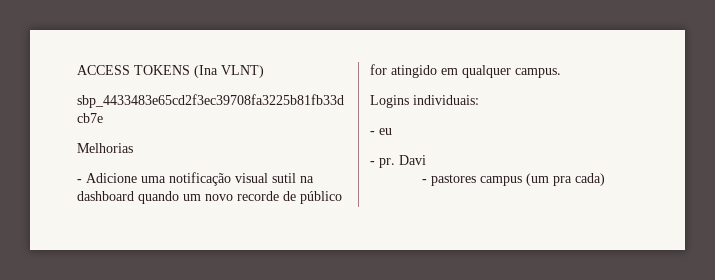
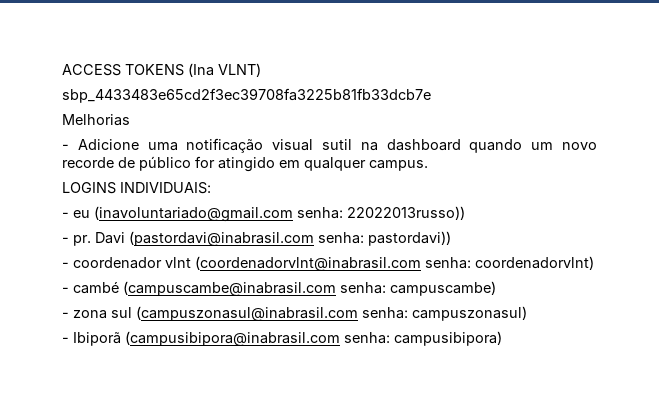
[370,95,479,108] Logins individuais: -> [62,182,211,194] LOGINS INDIVIDUAIS:
(392, 131) none -> [94,206,465,222] (inavoluntariado@gmail.com senha: 22022013russo))
[422,173,606,186] // - pastores campus (um pra cada) -> [129,231,451,246] [62,256,594,271] [62,281,496,296] [62,306,527,321] [62,331,502,346] (pastordavi@inabrasil.com senha: pastordavi)) // - coordenador vlnt (coordenadorvlnt@inabrasil.com senha: coordenadorvlnt) // - cambé (campuscambe@inabrasil.com senha: campuscambe) // - zona sul (campuszonasul@inabrasil.com senha: campuszonasul) // - Ibiporã (campusibipora@inabrasil.com senha: campusibipora)

